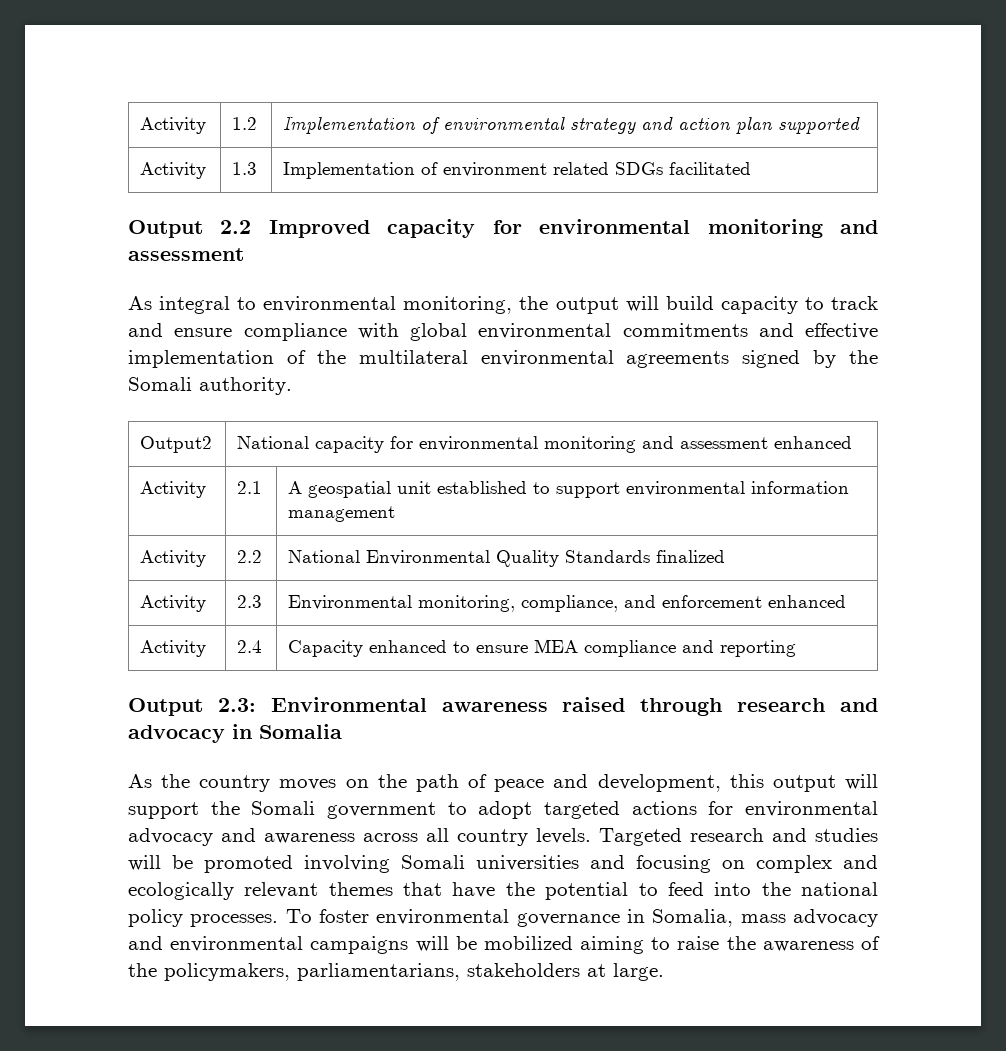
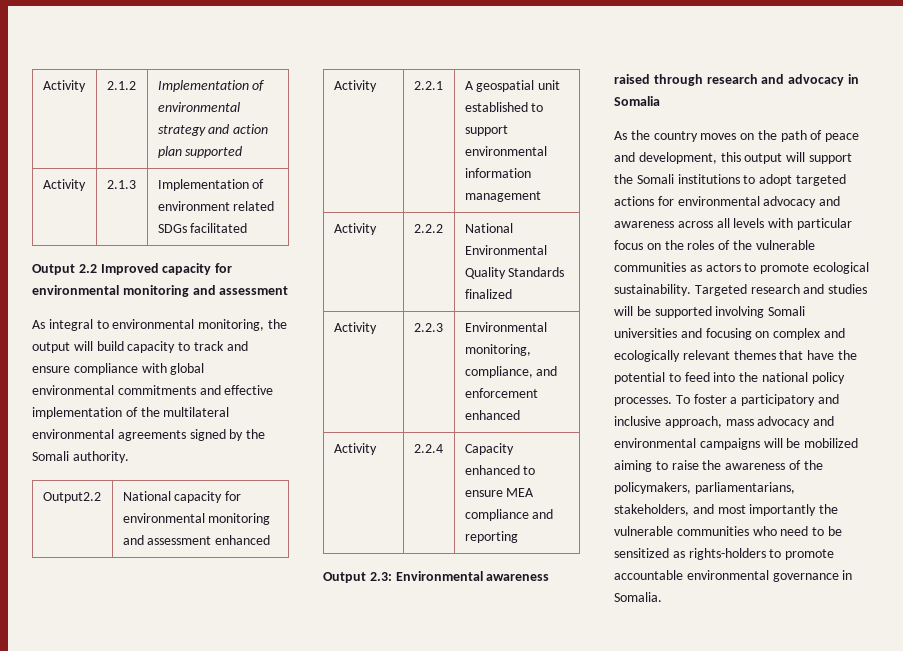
[140,117,207,134] [232,117,258,130] Activity | 1.2 -> [42,80,86,92] [106,81,136,90] Activity | 2.1.2
[232,162,258,175] 1.3 -> [106,180,136,189] 2.1.3
[140,436,213,453] Output2 -> [42,492,101,503] Output2.2
[237,481,263,494] 2.1 -> [413,81,443,90] 2.2.1
[237,550,263,563] 2.2 -> [413,224,443,233] 2.2.2
[237,595,263,608] 2.3 -> [413,323,443,332] 2.2.3
[237,640,263,653] 2.4 -> [413,444,443,453] 2.2.4
[327,802,436,819] government -> [677,174,740,184] institutions
[457,828,591,846] country levels. -> [733,218,852,230] [614,240,815,250] [614,262,869,274] [614,284,691,296] levels with particular focus on the roles of the vulnerable communities as actors to promote ecological sustainability.
[204,855,293,873] promoted -> [654,306,712,318] supported
[376,909,734,927] environmental governance in Somalia, -> [730,394,839,406] [614,416,722,428] a participatory and inclusive approach,
[467,963,664,981] stakeholders at large. -> [614,504,839,516] [614,526,842,536] [614,548,835,560] [614,570,853,582] [614,592,662,602] stakeholders, and most importantly the vulnerable communities who need to be sensitized as rights-holders to promote accountable environmental governance in Somalia.

